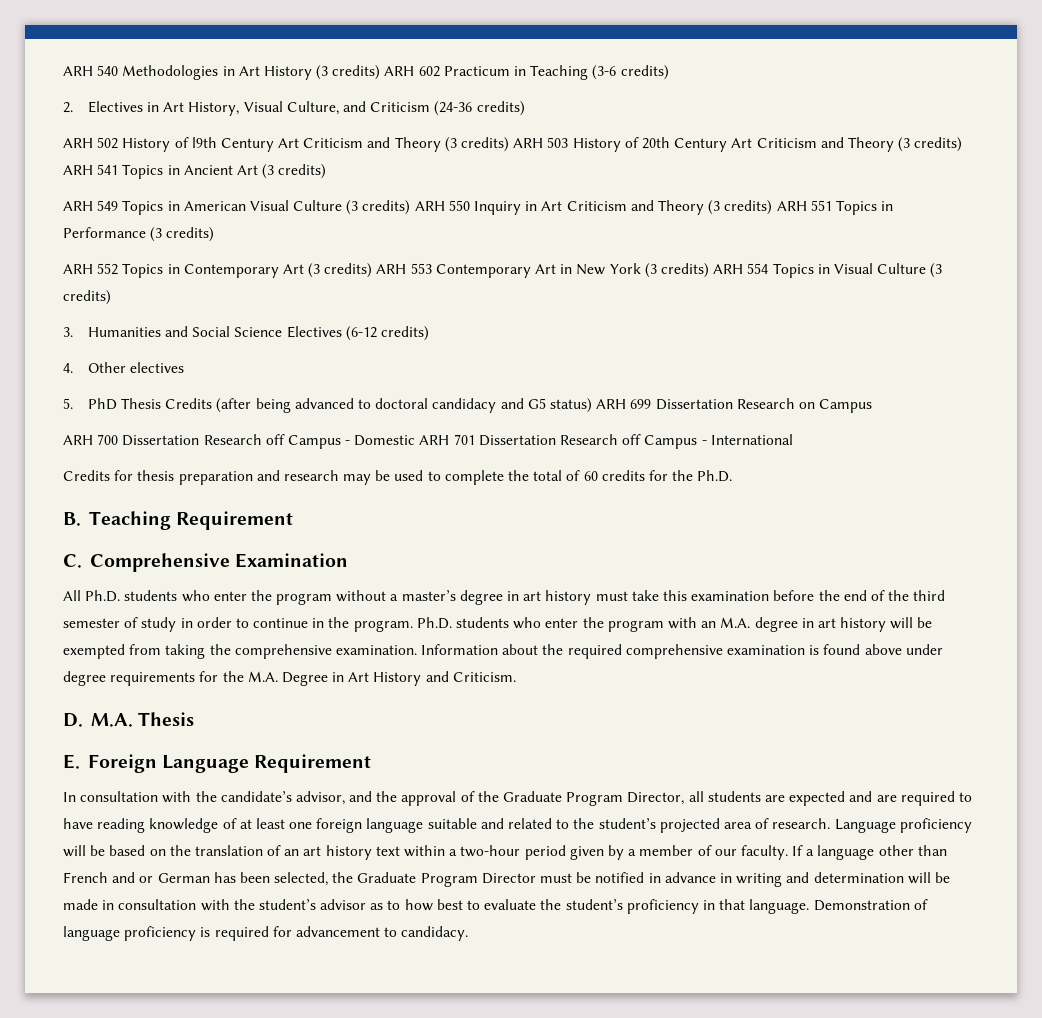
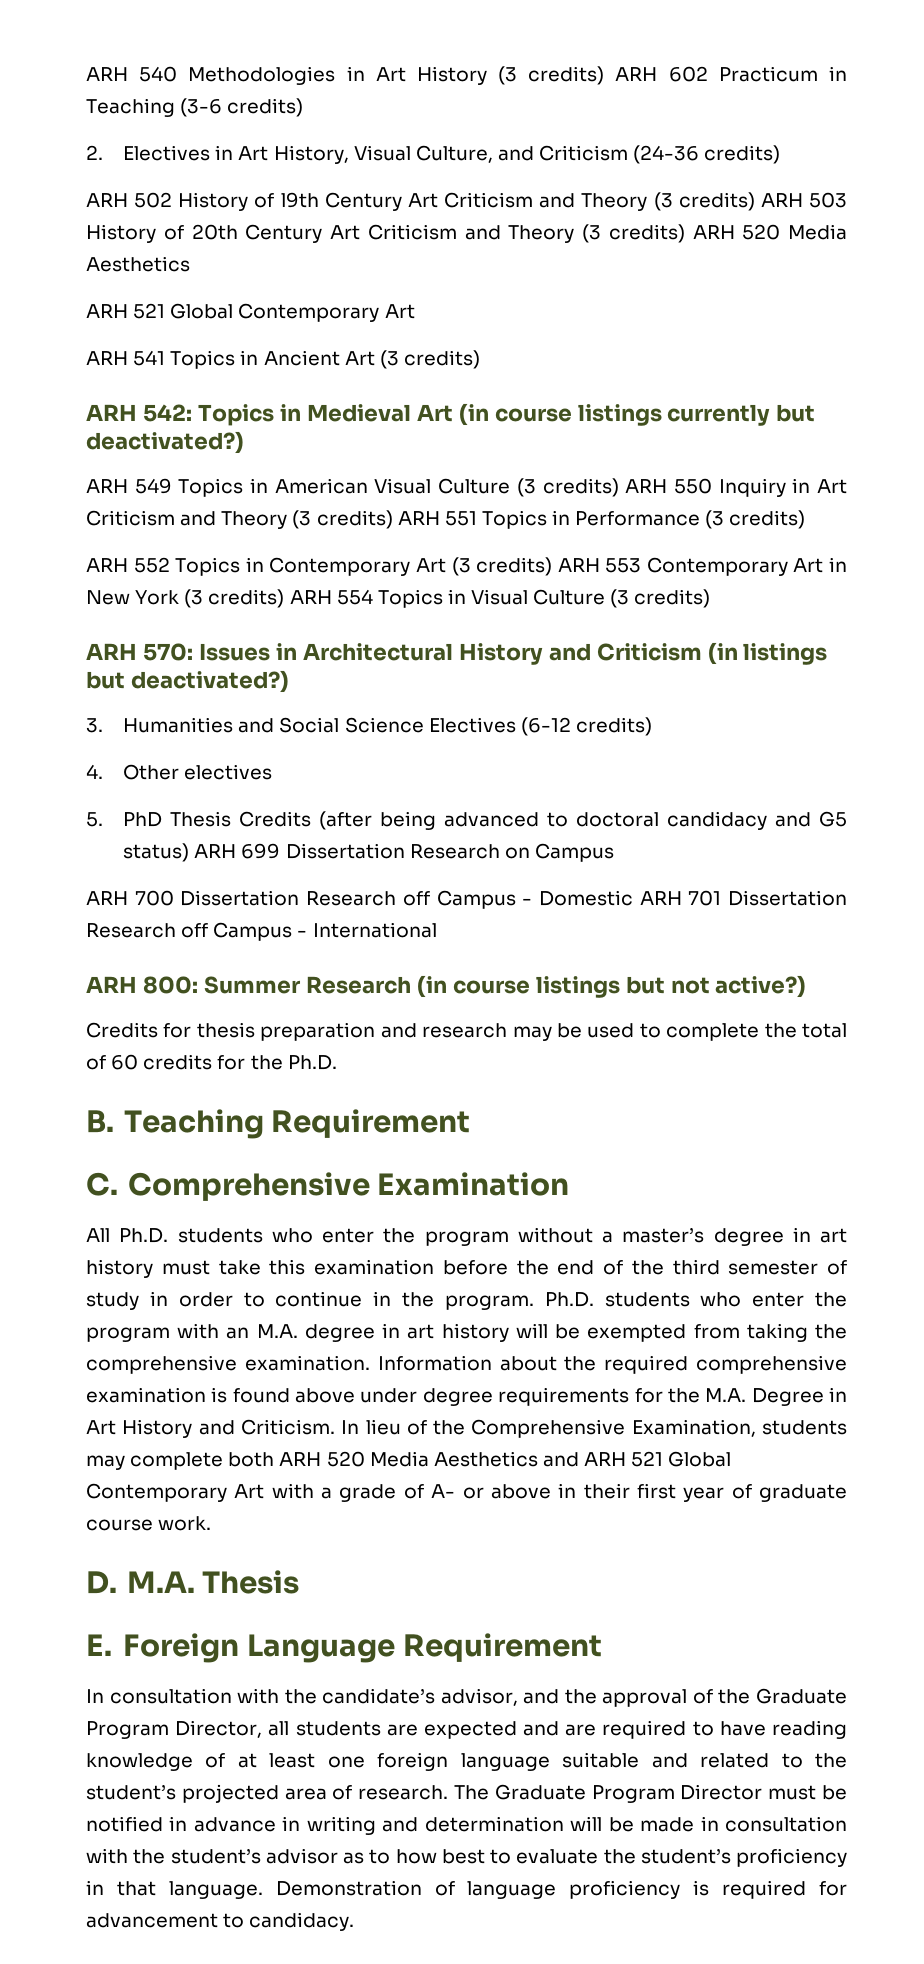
(93, 170) none -> [742,224,847,240] [86,256,190,272] [86,303,415,322] [86,351,128,365] 520 Media Aesthetics // ARH 521 Global Contemporary Art // ARH
(327, 171) none -> [86,403,816,426] [86,431,244,454] // ARH 542: Topics in Medieval Art (in course listings currently but deactivated?)
(111, 297) none -> [86,642,828,665] [86,670,289,693] // ARH 570: Issues in Architectural History and Criticism (in listings but deactivated?)
(793, 439) none -> [86,975,807,998] // ARH 800: Summer Research (in course listings but not active?)
(516, 677) none -> [341,1419,847,1438] [86,1451,732,1470] [86,1483,847,1502] [86,1516,212,1531] In lieu of the Comprehensive Examination, students may complete both ARH 520 Media Aesthetics and ARH 521 Global Contemporary Art with a grade of A- or above in their first year of graduate course work.
[834,818,972,833] [63,845,947,860] [63,872,354,886] Language proficiency will be based on the translation of an art history text within a two-hour period given by a member of our faculty. If a language other than French and or German has been selected, the -> [454,1785,490,1800] The

